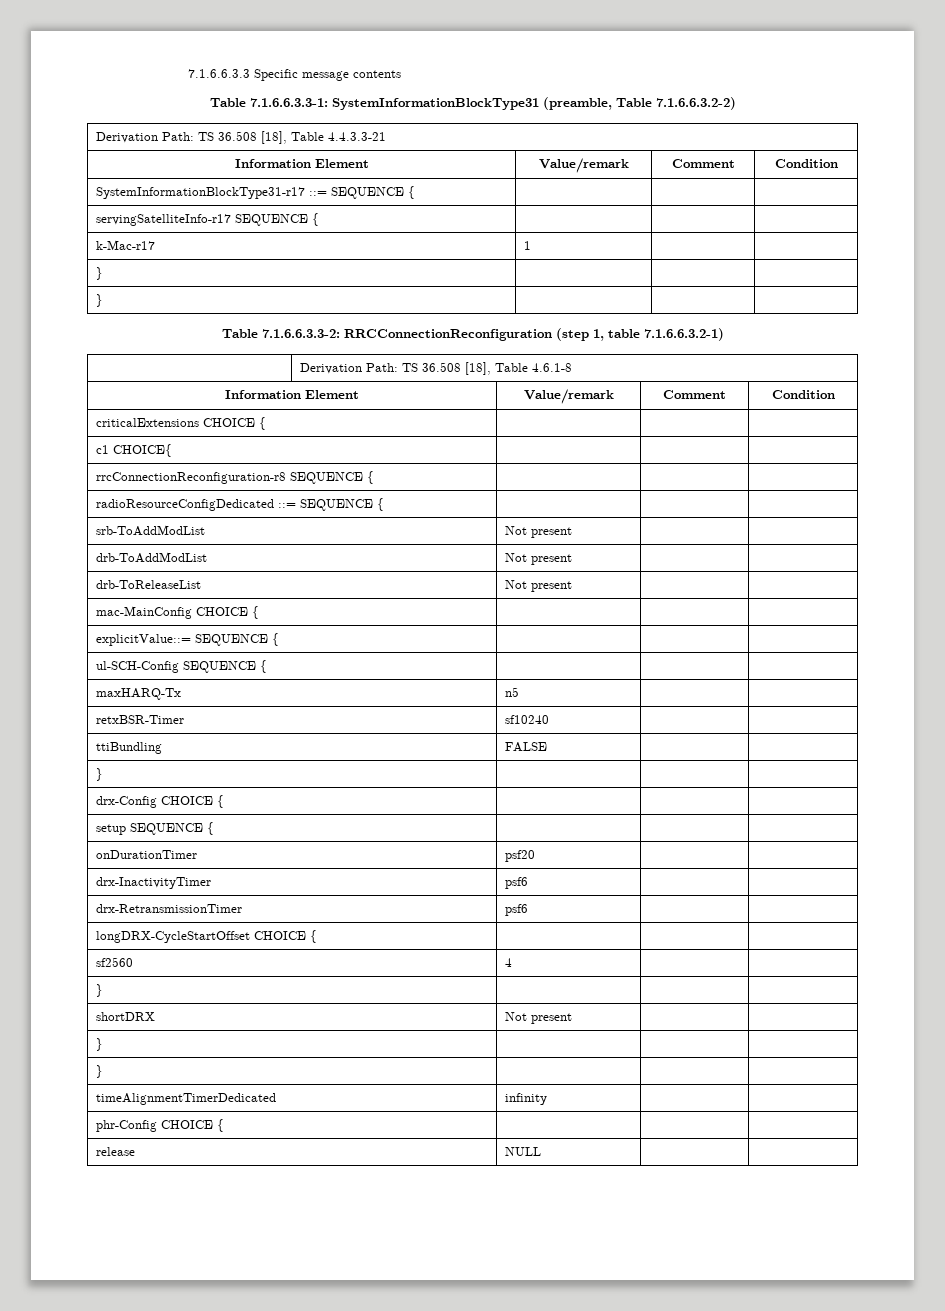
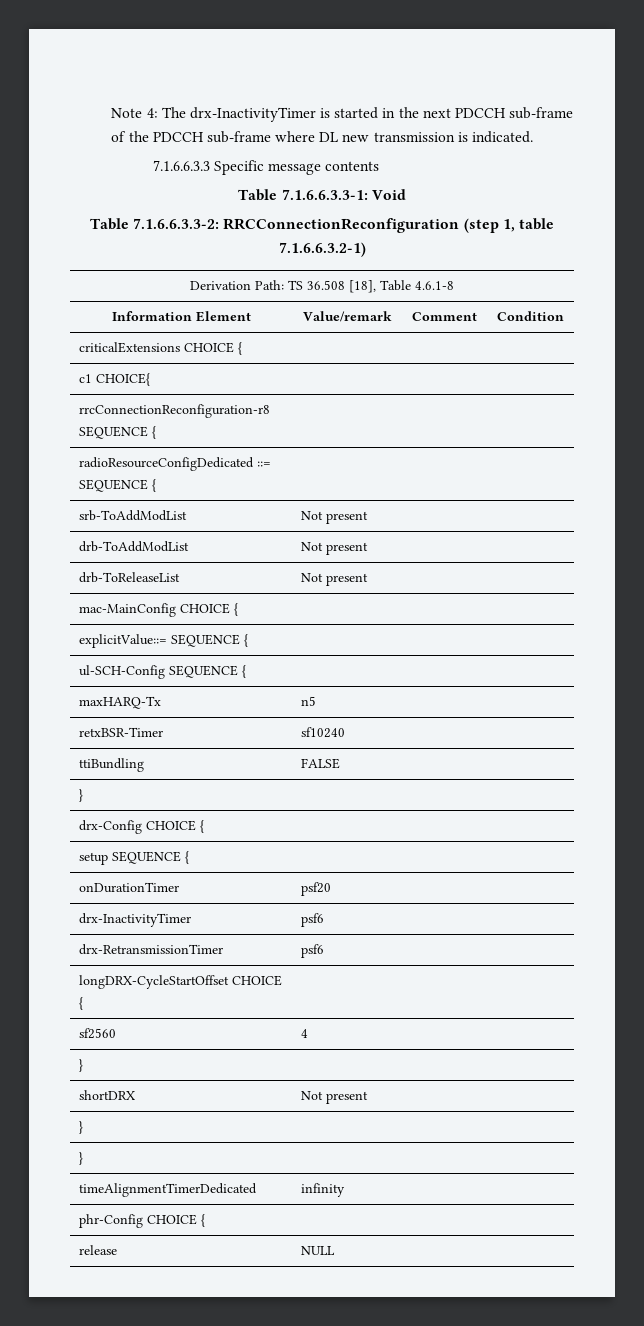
(187, 73) none -> [111,107,574,122] [111,131,534,143] Note 4: The drx-InactivityTimer is started in the next PDCCH sub-frame of the PDCCH sub-frame where DL new transmission is indicated. //
[331,97,736,110] [95,131,386,144] [234,159,369,168] [538,158,629,173] [671,159,735,168] [774,159,838,168] [95,186,415,199] [95,213,319,226] [95,240,155,250] [523,241,531,250] [95,267,103,280] [95,294,103,307] SystemInformationBlockType31 (preamble, Table 7.1.6.6.3.2-2) // Derivation Path: TS 36.508 [18], Table 4.4.3.3-21 // Information Element | Value/remark | Comment | Condition // SystemInformationBlockType31-r17 ::= SEQUENCE { | | | // servingSatelliteInfo-r17 SEQUENCE { | | | // k-Mac-r17 | 1 | | // } | | | // } | | | -> [371,189,406,200] Void

